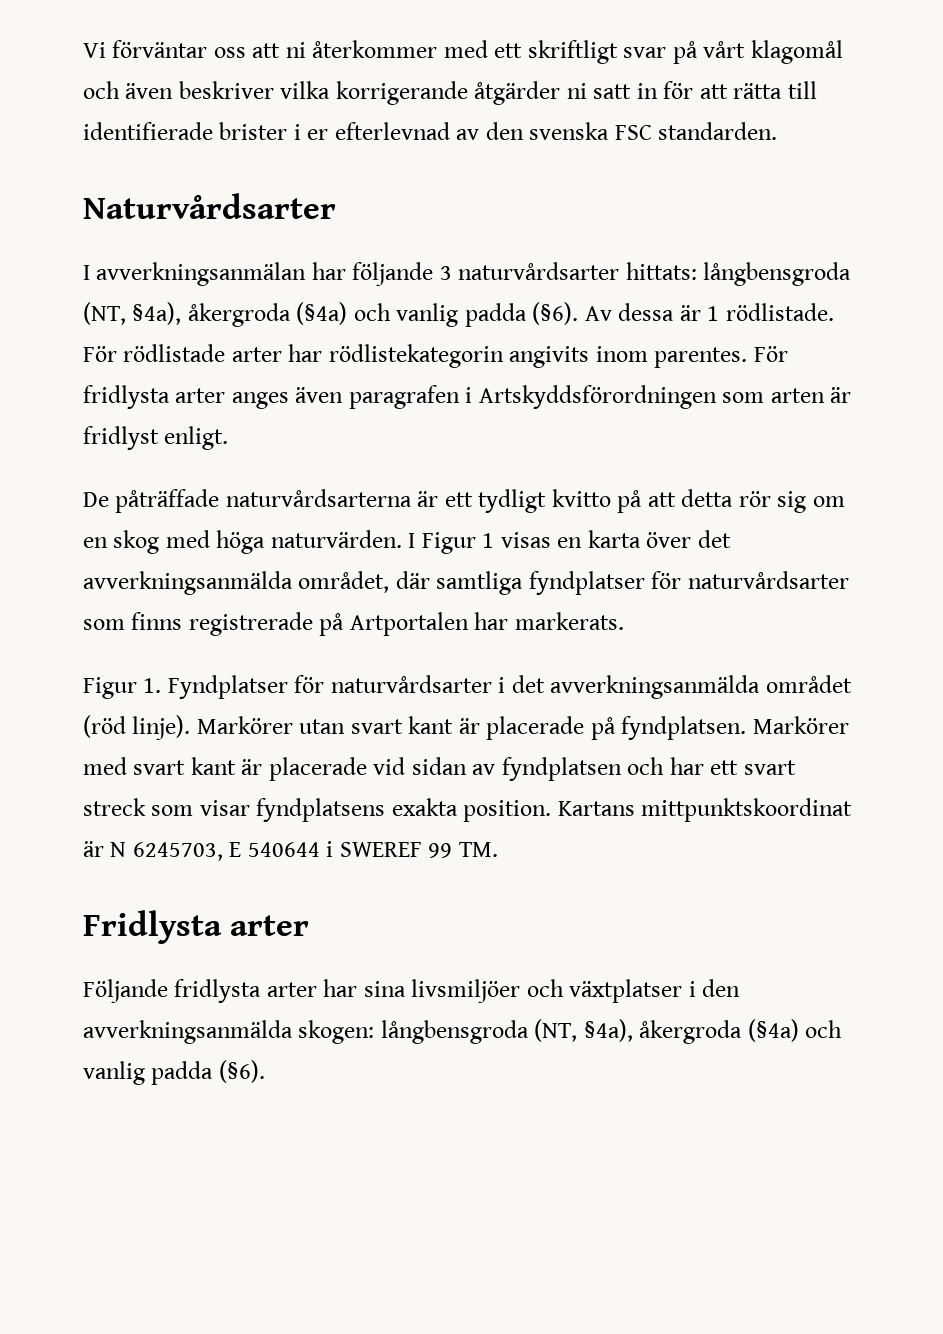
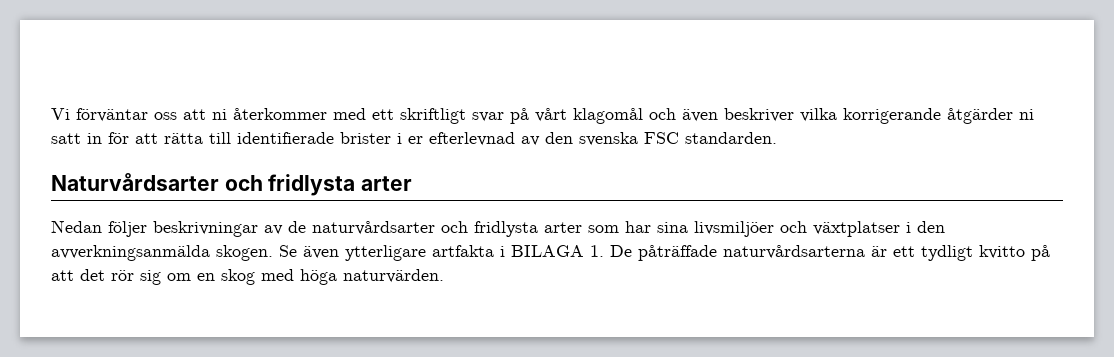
[83,262,852,286] [83,302,834,327] [83,344,788,368] [83,385,852,409] [83,426,229,450] // I avverkningsanmälan har följande 3 naturvårdsarter hittats: långbensgroda (NT, §4a), åkergroda (§4a) och vanlig padda (§6). Av dessa är 1 rödlistade. För rödlistade arter har rödlistekategorin angivits inom parentes. För fridlysta arter anges även paragrafen i Artskyddsförordningen som arten är fridlyst enligt. // -> [224,174,413,196] [51,220,945,237] [51,245,604,261] och fridlysta arter // Nedan följer beskrivningar av de naturvårdsarter och fridlysta arter som har sina livsmiljöer och växtplatser i den avverkningsanmälda skogen. Se även ytterligare artfakta i BILAGA 1.
[681,489,734,507] detta -> [80,269,105,281] det
[408,530,731,554] [83,571,849,595] [83,612,624,636] [83,675,852,699] [83,715,849,740] [83,757,796,781] [83,798,853,822] [83,841,498,861] [83,910,310,944] [83,979,741,1003] [83,1019,843,1044] [83,1060,265,1085] I Figur 1 visas en karta över det avverkningsanmälda området, där samtliga fyndplatser för naturvårdsarter som finns registrerade på Artportalen har markerats. // Figur 1. Fyndplatser för naturvårdsarter i det avverkningsanmälda området (röd linje). Markörer utan svart kant är placerade på fyndplatsen. Markörer med svart kant är placerade vid sidan av fyndplatsen och har ett svart streck som visar fyndplatsens exakta position. Kartans mittpunktskoordinat är N 6245703, E 540644 i SWEREF 99 TM. // Fridlysta arter // Följande fridlysta arter har sina livsmiljöer och växtplatser i den avverkningsanmälda skogen: långbensgroda (NT, §4a), åkergroda (§4a) och vanlig padda (§6). -> (444, 276) none

